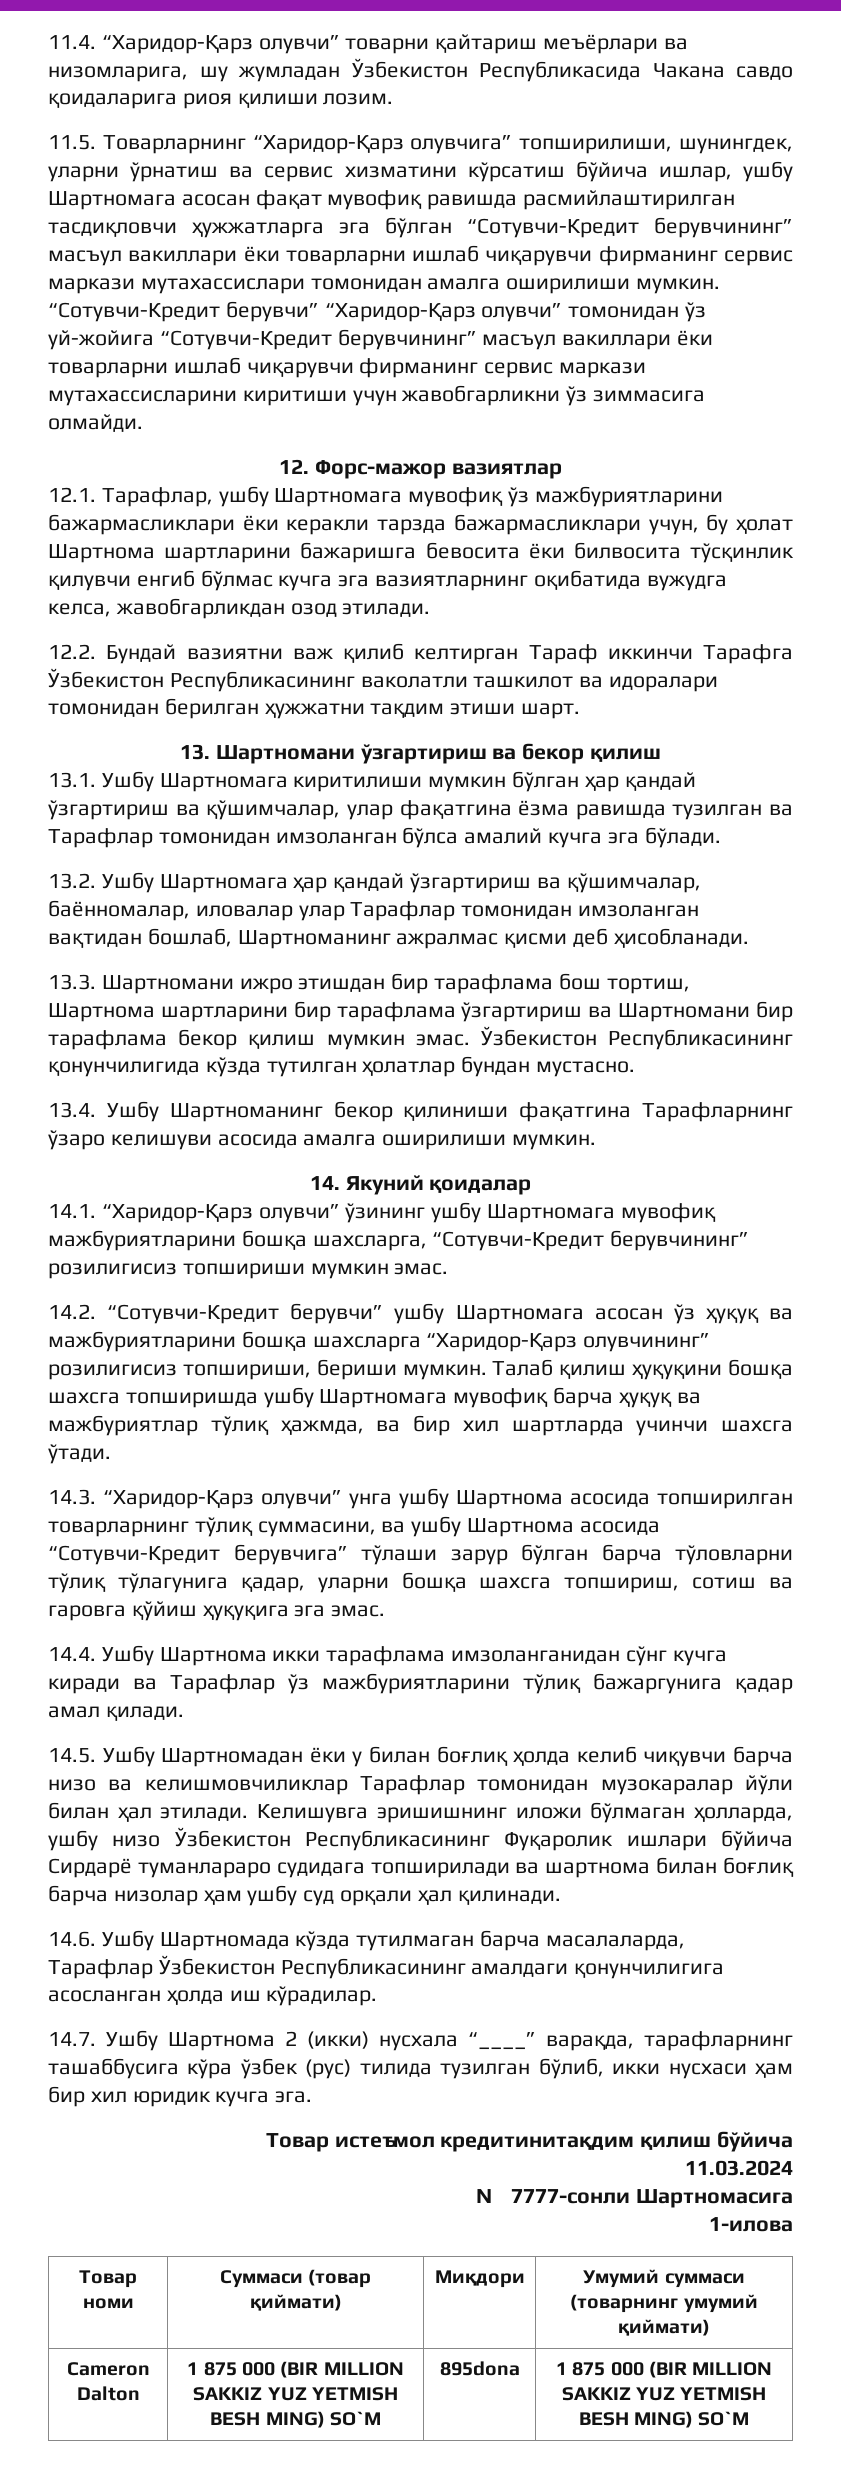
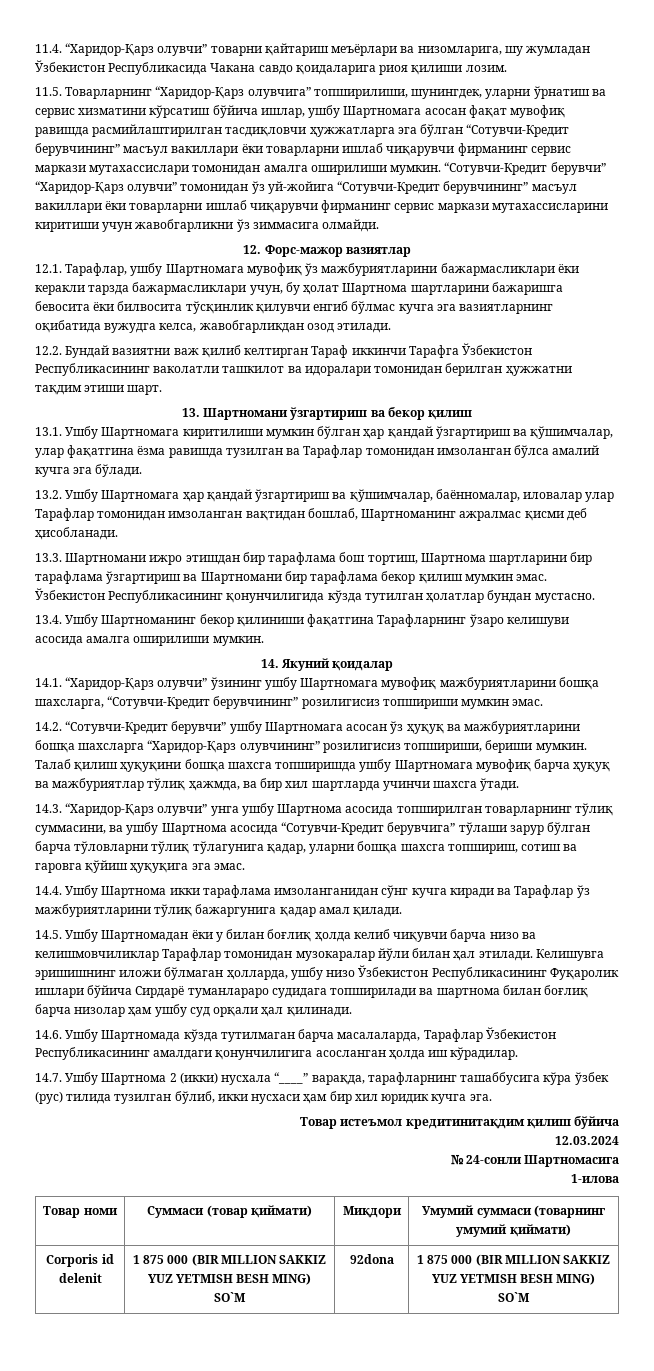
[685,2160,793,2176] 11.03.2024 -> [555,1136,619,1145] 12.03.2024
[511,2189,631,2204] 7777-сонли -> [465,1155,522,1164] 24-сонли
[66,2362,150,2376] [76,2386,140,2401] Cameron Dalton -> [46,1254,114,1267] [58,1273,102,1283] Corporis id delenit
[439,2361,520,2376] 895dona -> [349,1254,394,1264] 92dona

